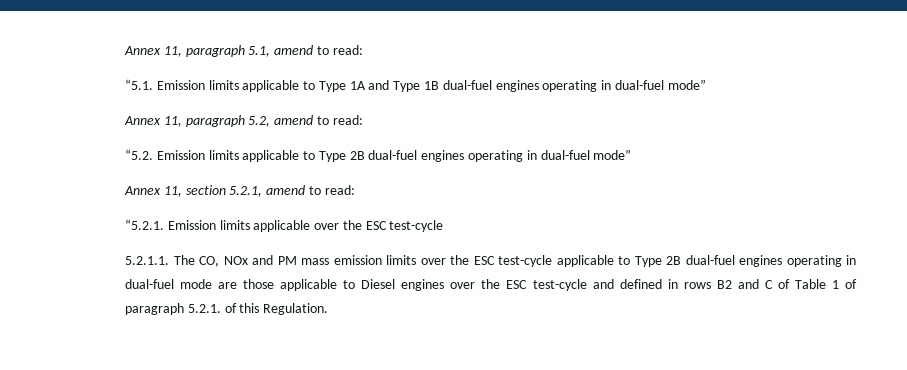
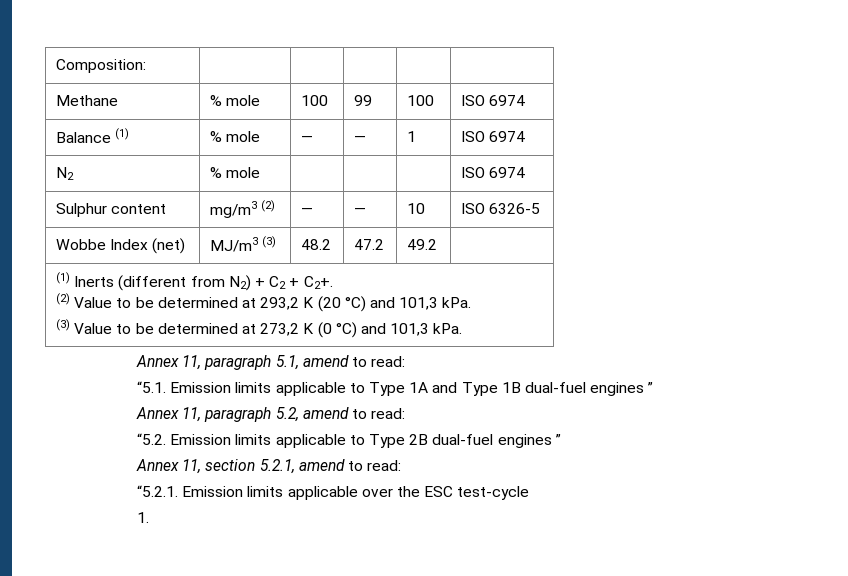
(124, 50) none -> [56,59,147,73] [56,95,119,106] [210,95,261,106] [301,95,329,106] [354,95,373,106] [407,95,435,106] [461,95,526,106] [56,128,130,143] [210,131,261,142] [301,136,314,142] [354,136,367,142] [407,131,417,142] [461,131,526,142] [56,167,75,180] [210,167,261,178] [461,167,526,178] [56,203,167,217] [210,200,276,218] [301,208,314,214] [354,208,367,214] [407,203,426,214] [461,203,541,214] [56,238,186,254] [210,236,277,252] [301,239,332,250] [354,239,385,250] [407,239,438,250] [56,272,333,291] [56,293,472,312] [56,319,463,338] Composition: | | | | | // Methane | % mole | 100 | 99 | 100 | ISO 6974 // Balance (1) | % mole | — | — | 1 | ISO 6974 // N2 | % mole | | | | ISO 6974 // Sulphur content | mg/m3 (2) | — | — | 10 | ISO 6326-5 // Wobbe Index (net) | MJ/m3 (3) | 48.2 | 47.2 | 49.2 | // (1) Inerts (different from N2) + C2 + C2+. // (2) Value to be determined at 293,2 K (20 °C) and 101,3 kPa. // (3) Value to be determined at 273,2 K (0 °C) and 101,3 kPa. //
[542,79,706,92] operating in dual-fuel mode” -> [647,382,654,393] ”
[468,149,632,162] operating in dual-fuel mode” -> [554,434,561,445] ”
[125,255,857,267] [125,279,857,291] [125,303,329,315] 5.2.1.1. The CO, NOx and PM mass emission limits over the ESC test-cycle applicable to Type 2B dual-fuel engines operating in dual-fuel mode are those applicable to Diesel engines over the ESC test-cycle and defined in rows B2 and C of Table 1 of paragraph 5.2.1. of this Regulation. -> [137,512,150,523] 1.

